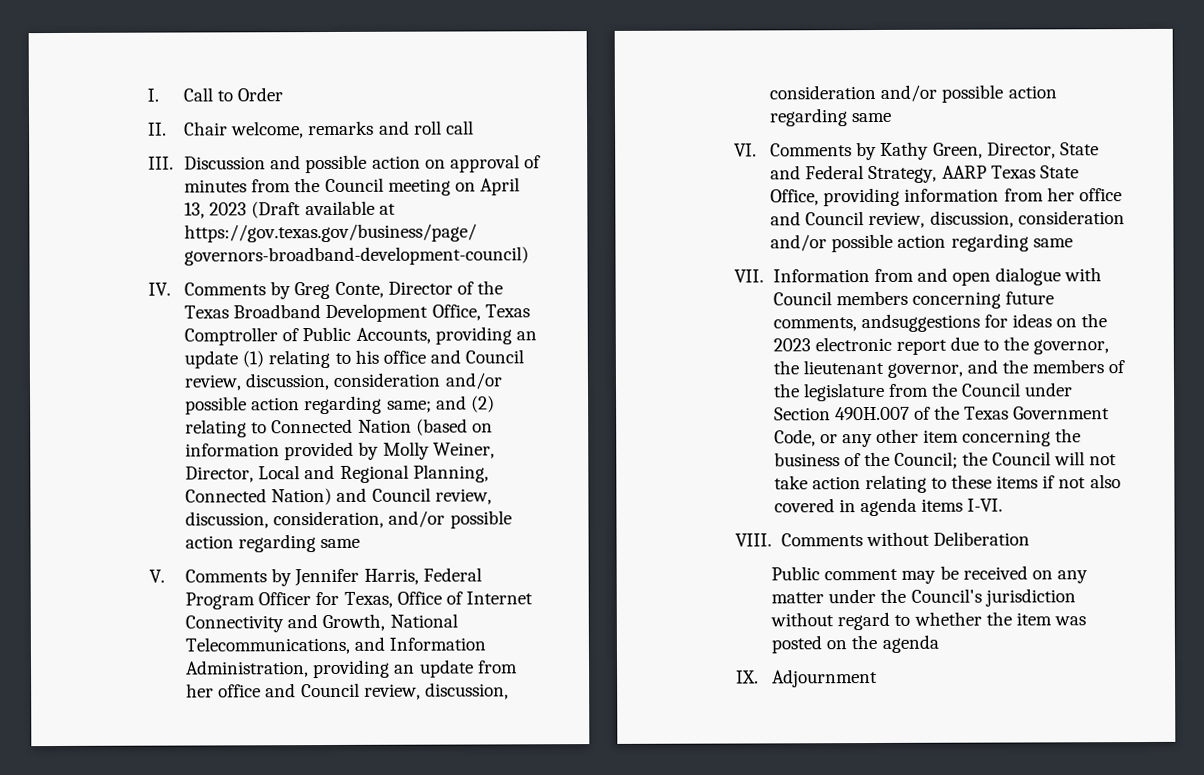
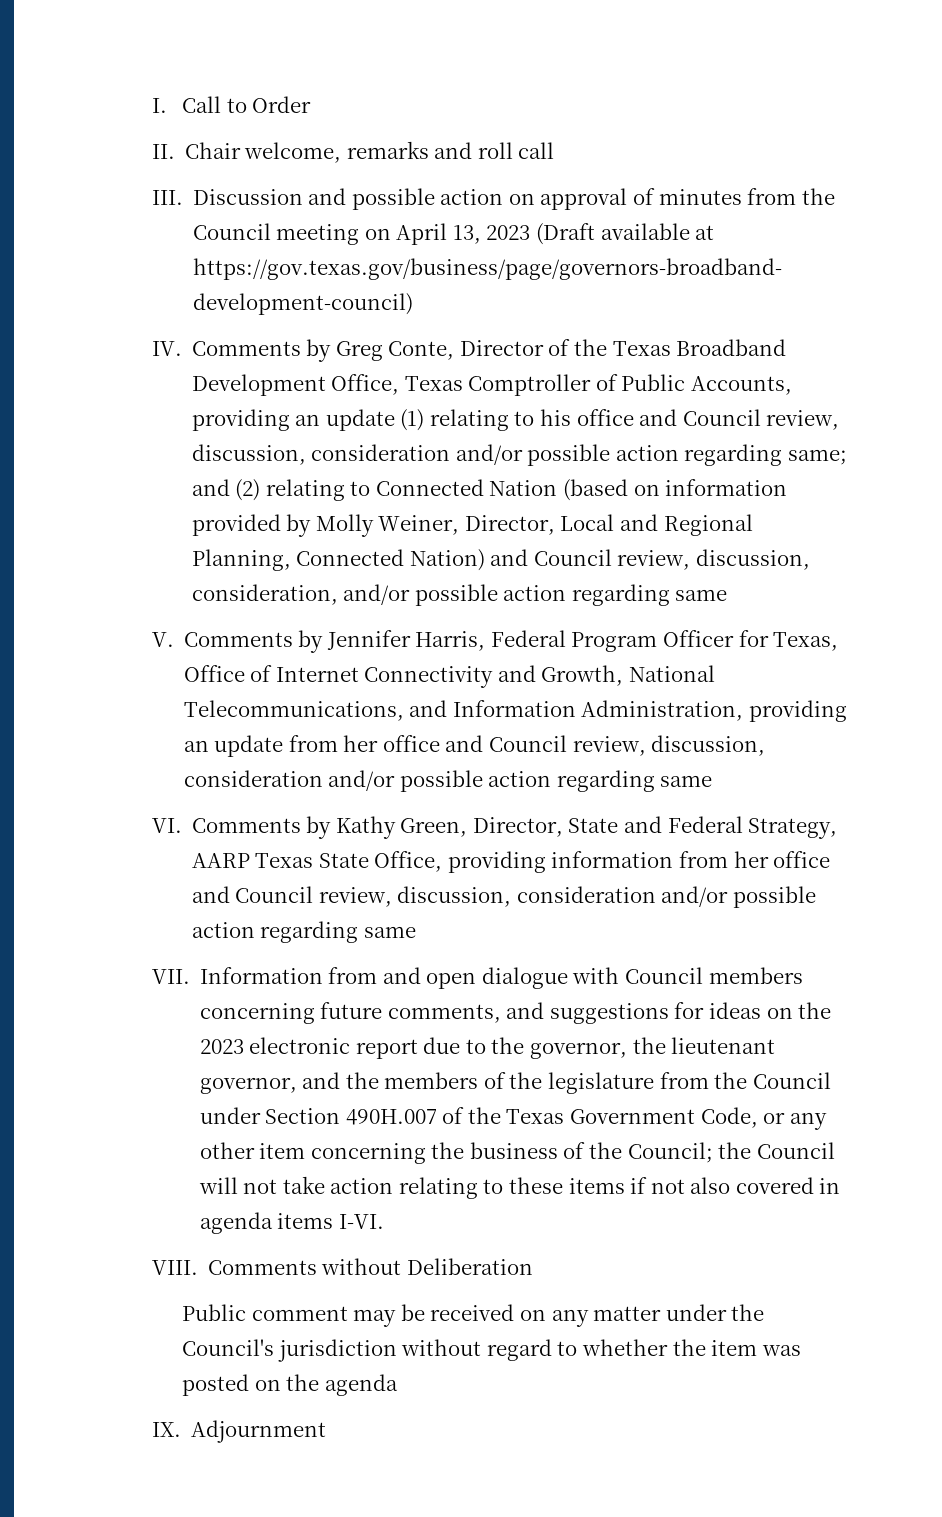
[860,313,980,333] andsuggestions -> [506,1002,669,1024] and suggestions

